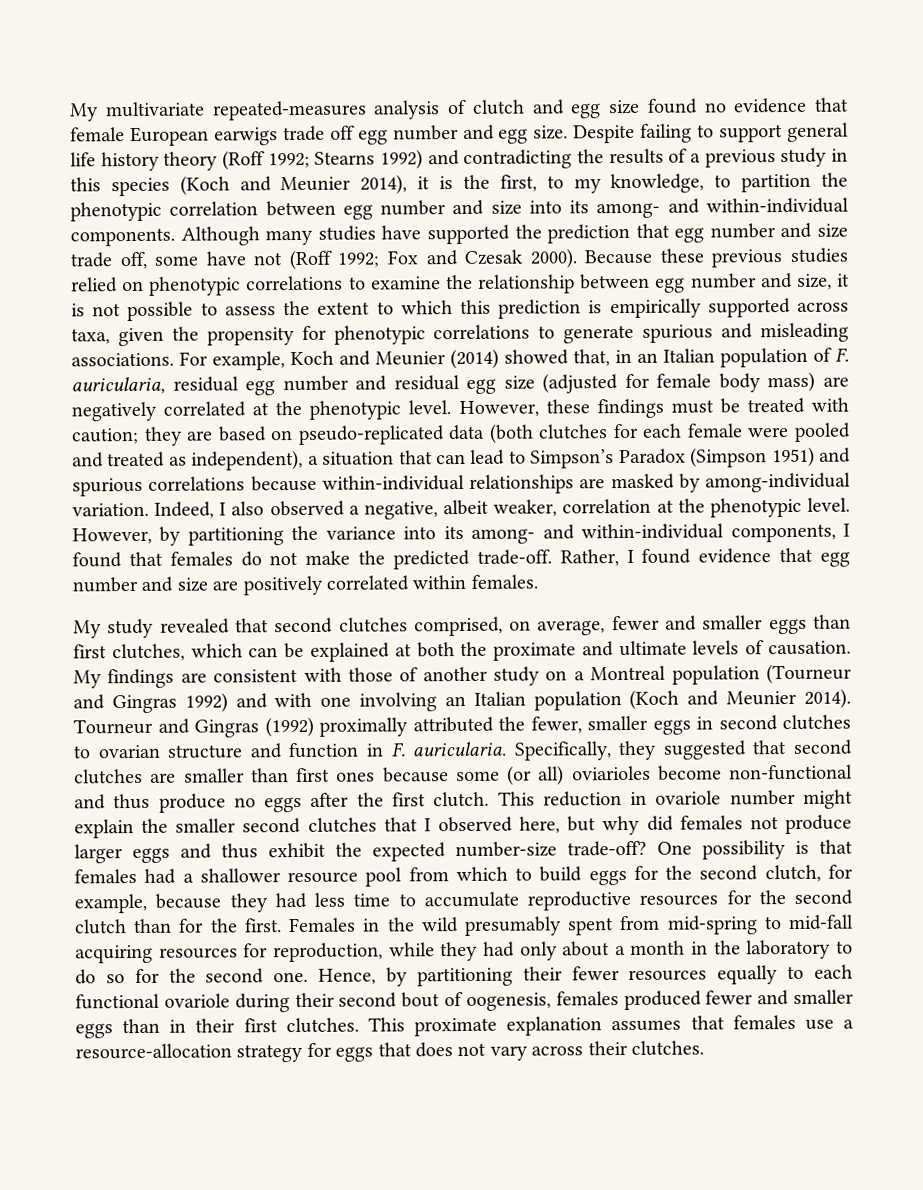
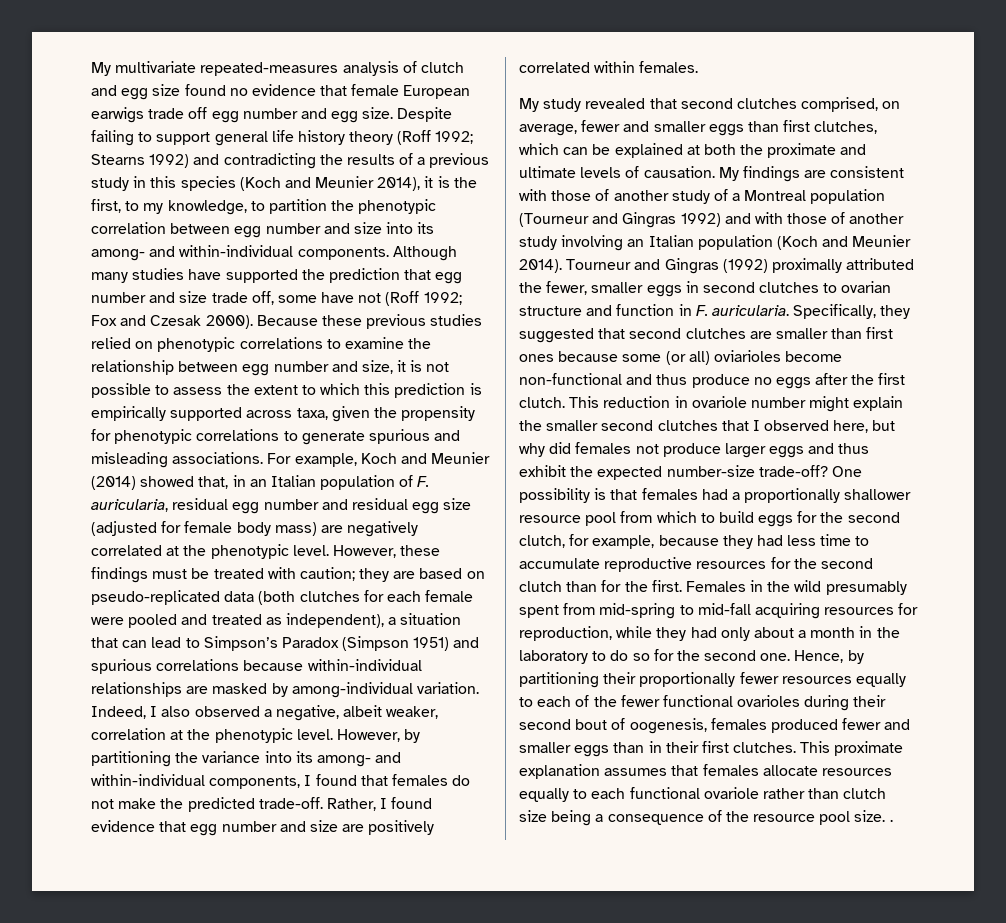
[545,670,568,681] on -> [713,189,728,201] of
[320,696,352,707] one -> [787,212,905,224] [519,236,557,250] those of another study
(194, 878) none -> [744,488,841,503] proportionally
(563, 973) none -> [639,672,736,687] proportionally
[75,993,230,1010] functional ovariole -> [575,695,801,707] of the fewer functional ovarioles
[804,1019,855,1030] [75,1040,704,1063] use a resource-allocation strategy for eggs that does not vary across their clutches. -> [762,765,892,776] [519,787,887,802] [519,810,893,826] allocate resources equally to each functional ovariole rather than clutch size being a consequence of the resource pool size. .

